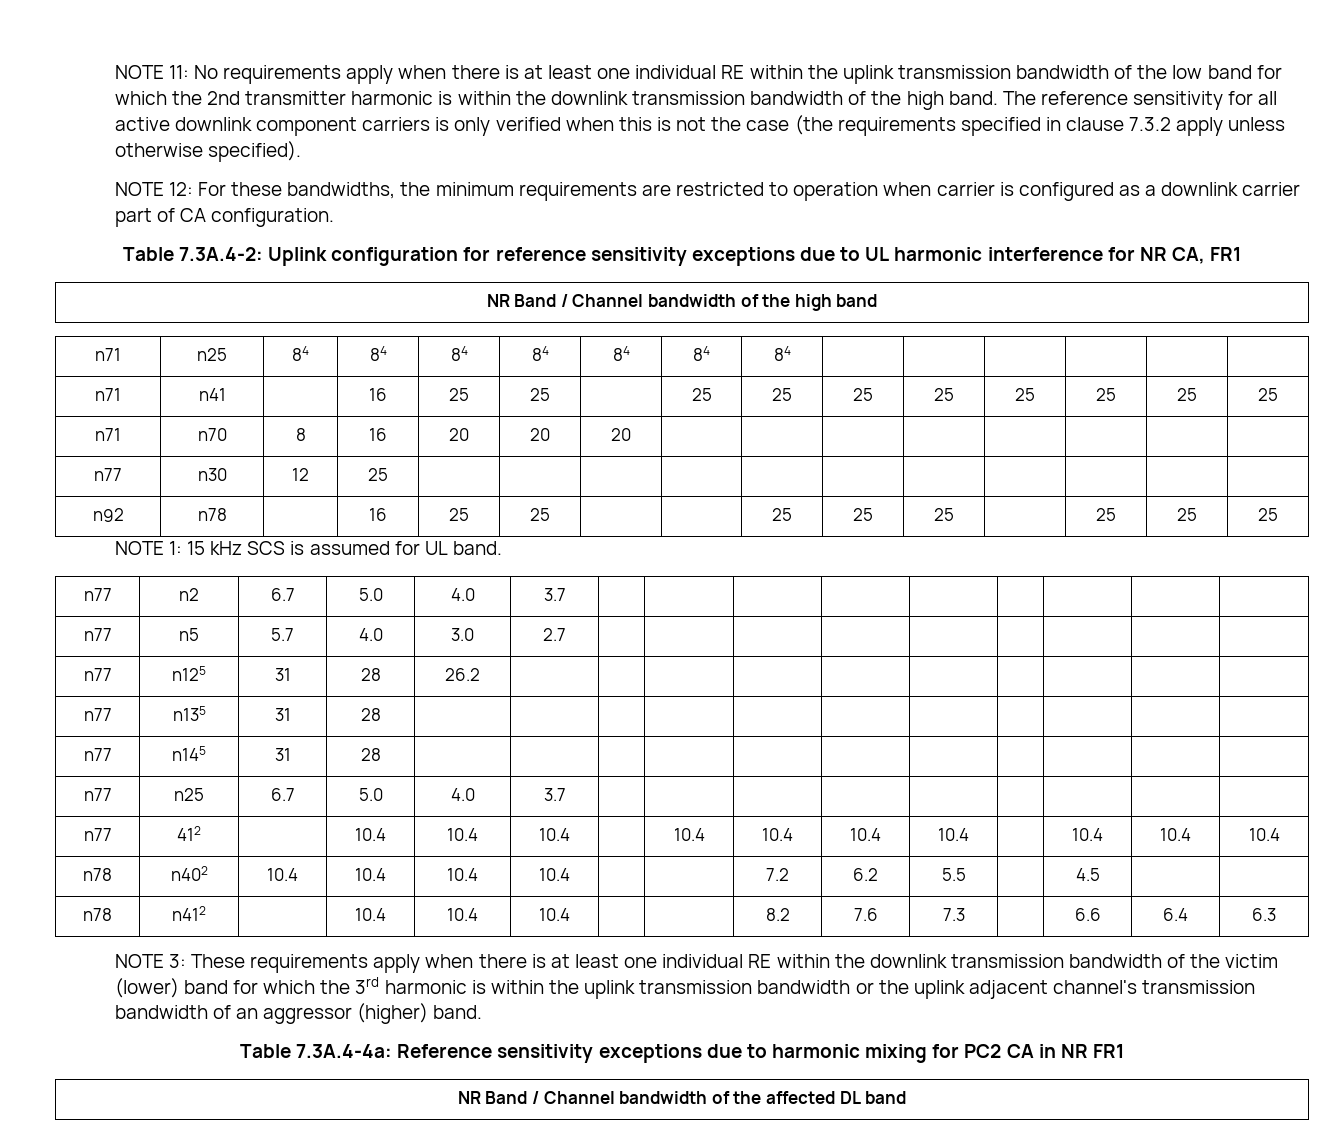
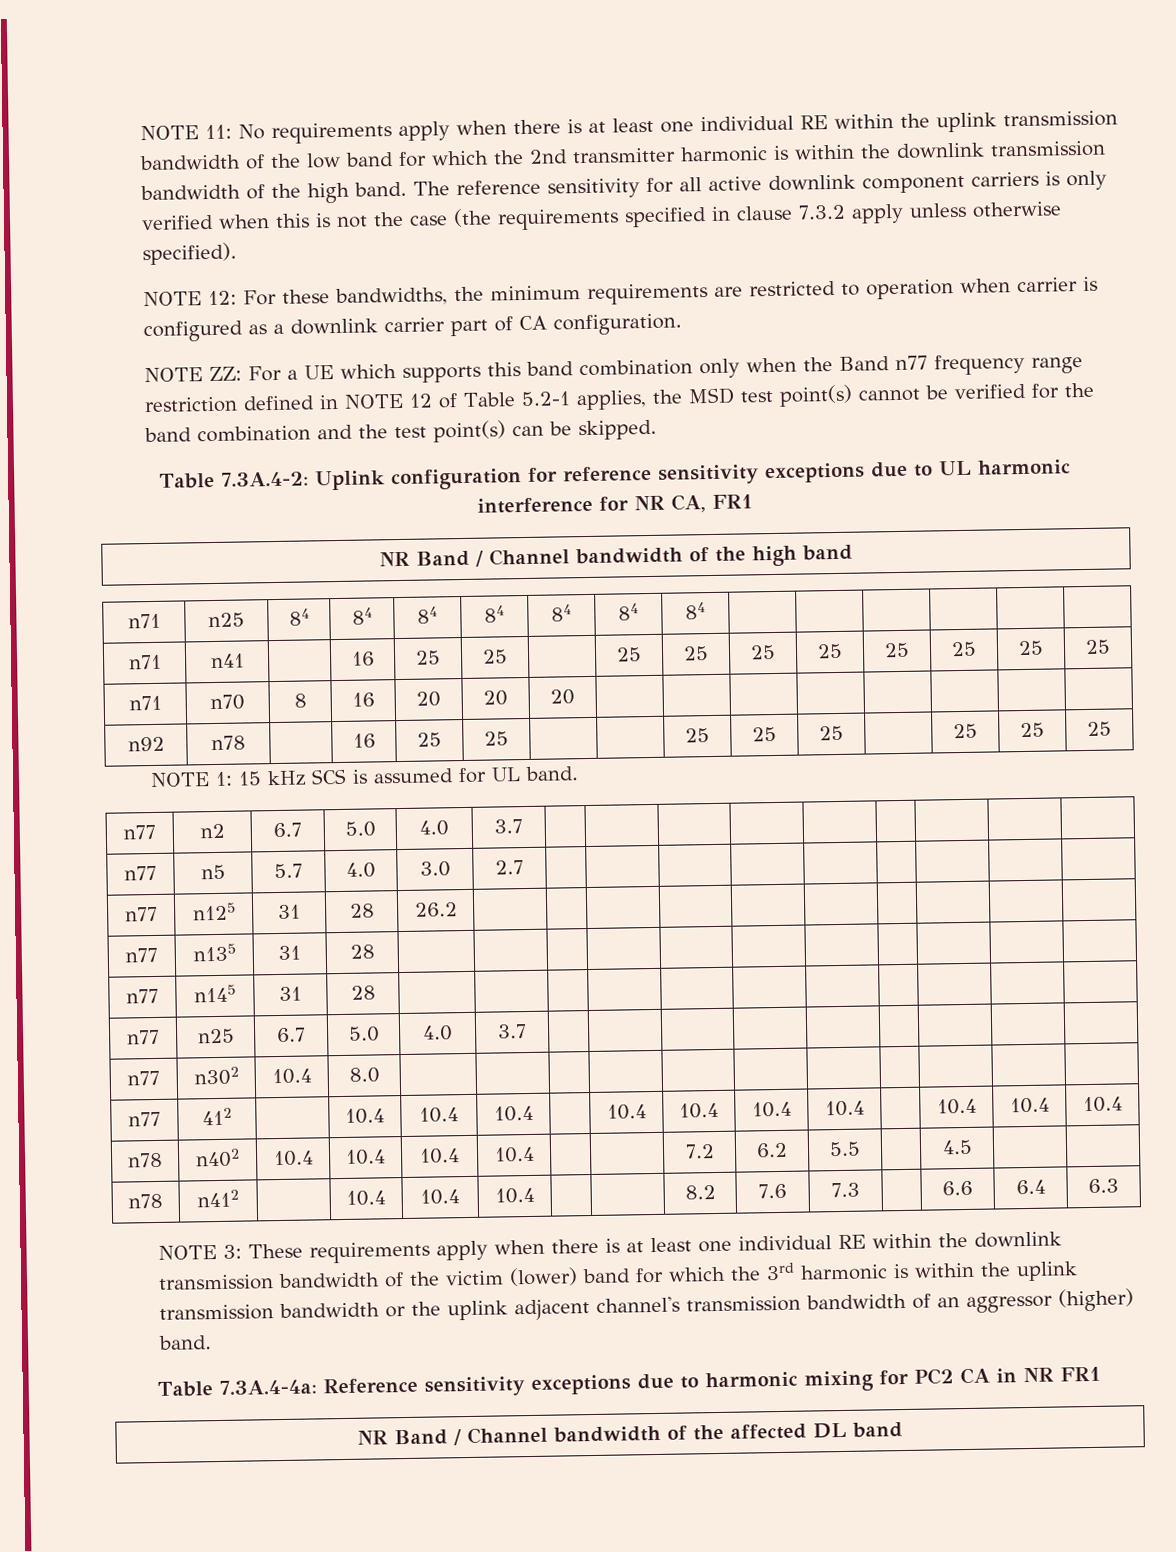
(335, 217) none -> [143,353,1083,383] [143,382,1094,414] [143,419,657,443] // NOTE ZZ: For a UE which supports this band combination only when the Band n77 frequency range restriction defined in NOTE 12 of Table 5.2-1 applies, the MSD test point(s) cannot be verified for the band combination and the test point(s) can be skipped.
[94,468,122,481] [197,468,227,481] [292,468,309,481] [368,468,388,481] // n77 | n30 | 12 | 25 | | | | | | | | | | | -> (575, 697) none
(566, 794) none -> [127,1070,160,1086] [193,1066,239,1086] [271,1068,312,1085] [348,1067,380,1083] // n77 | n302 | 10.4 | 8.0 | | | | | | | | | | |

